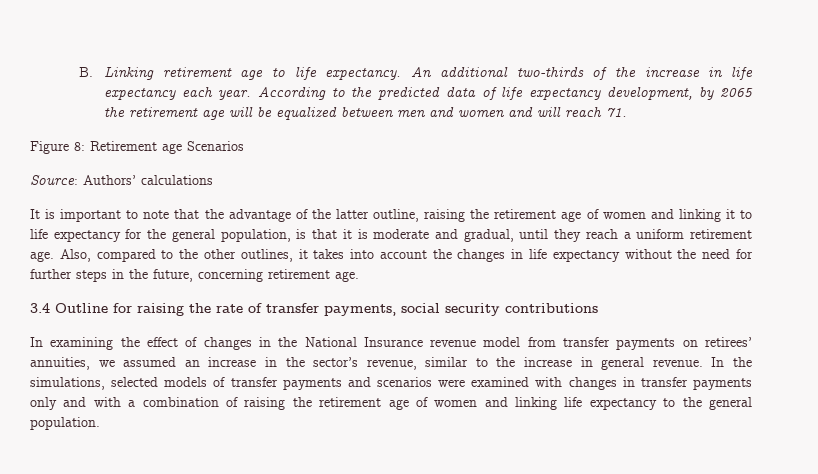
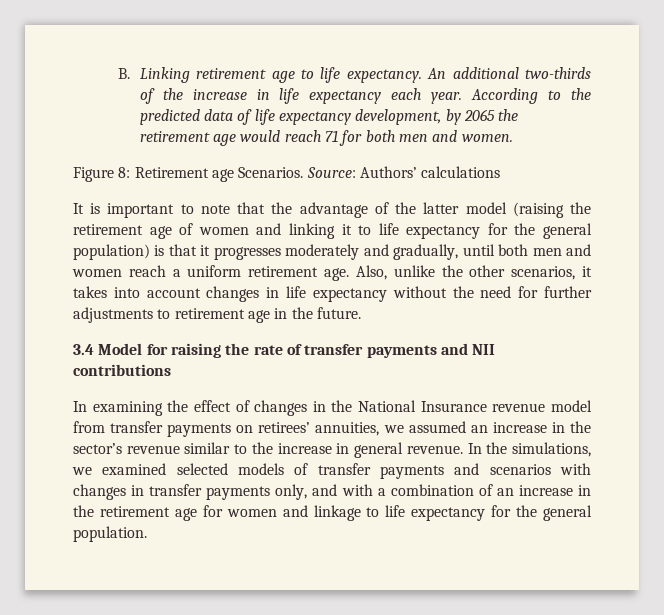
[228,107,627,120] will be equalized between men and women and will reach 71. -> [240,130,513,146] would reach 71 for both men and women.
[187,141,244,151] Scenarios // -> [238,167,304,178] Scenarios.
[373,209,466,222] outline, raising -> [465,202,564,218] model (raising
[220,229,291,242] population, -> [73,244,150,260] population)
[357,229,582,242] is moderate and gradual, until they -> [213,244,591,260] [72,269,122,277] progresses moderately and gradually, until both men and women
[96,249,174,262] compared to -> [393,265,435,277] unlike
[240,249,293,262] outlines, -> [511,266,576,280] scenarios,
[432,249,452,259] the -> (201, 293) none
[76,269,359,282] steps in the future, concerning retirement age. -> [73,307,361,323] adjustments to retirement age in the future.
[55,303,108,313] Outline -> [98,343,143,355] Model
[324,303,500,316] payments, social security -> [366,343,496,358] payments and NII
[366,359,417,370] revenue, -> [126,445,180,454] revenue
(105, 383) none -> [72,463,167,475] we examined
[438,377,530,387] were examined -> (551, 469) none
[30,397,57,410] only -> [275,484,308,500] only,
[244,397,676,410] raising the retirement age of women and linking life expectancy to -> [496,485,591,496] [73,505,512,521] an increase in the retirement age for women and linkage to life expectancy for

